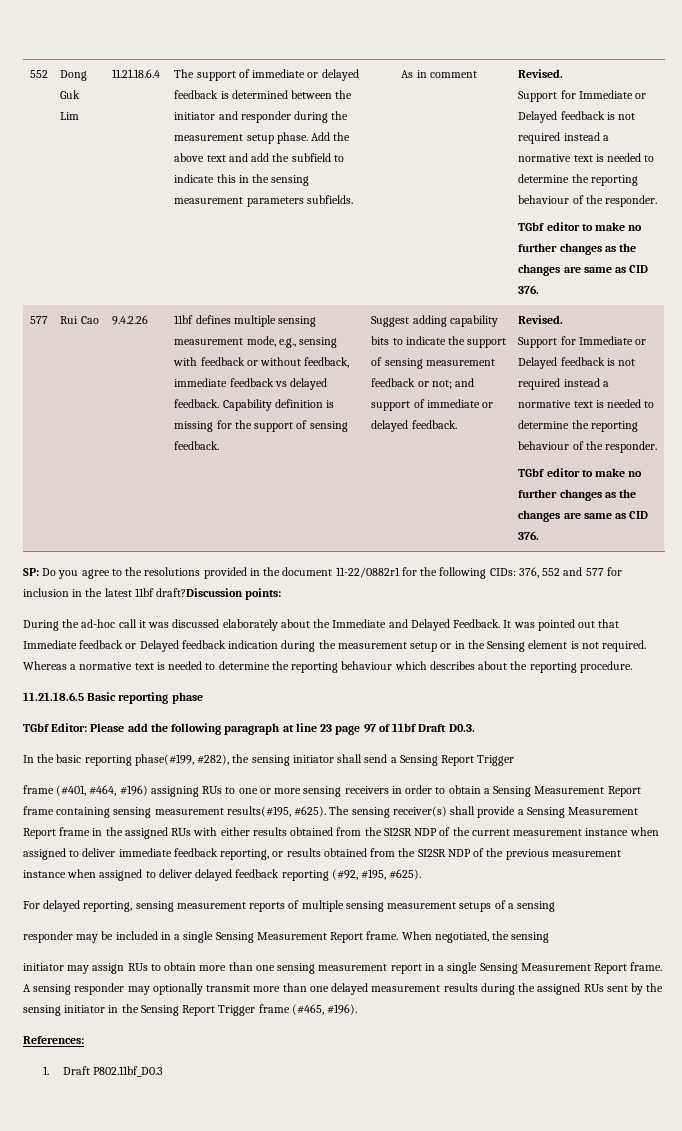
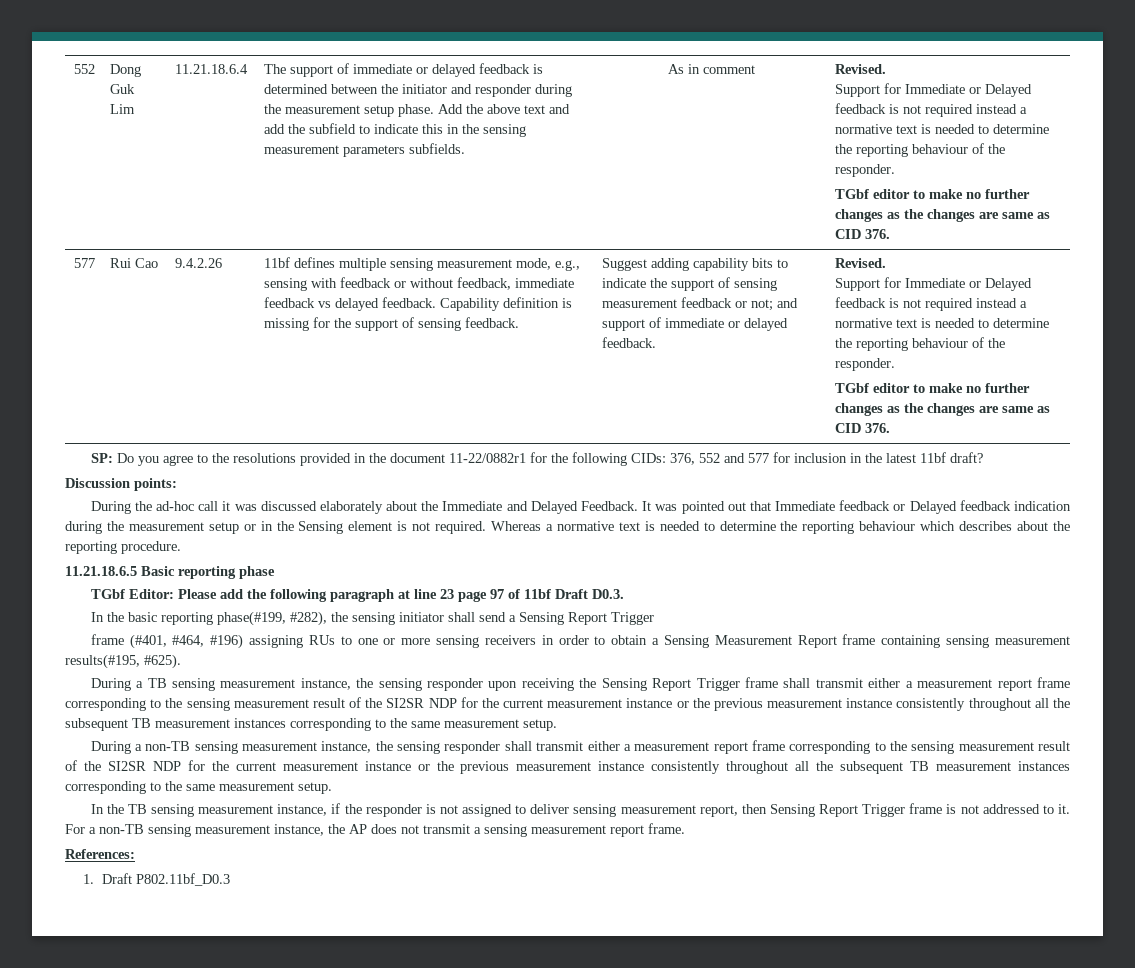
[156,588,244,597] draft?Discussion -> [949,452,983,463] [65,478,130,488] draft? // Discussion
[329,806,639,818] [23,827,659,839] [23,848,621,860] [23,869,422,881] [23,900,556,912] [23,931,550,943] [23,962,663,974] [23,983,664,995] [23,1005,119,1016] The sensing receiver(s) shall provide a Sensing Measurement Report frame in the assigned RUs with either results obtained from the SI2SR NDP of the current measurement instance when assigned to deliver immediate feedback reporting, or results obtained from the SI2SR NDP of the previous measurement instance when assigned to deliver delayed feedback reporting (#92, #195, #625). // For delayed reporting, sensing measurement reports of multiple sensing measurement setups of a sensing // responder may be included in a single Sensing Measurement Report frame. When negotiated, the sensing // initiator may assign RUs to obtain more than one sensing measurement report in a single Sensing Measurement Report frame. A sensing responder may optionally transmit more than one delayed measurement results during the assigned RUs sent by the sensing initiator in -> [90,678,574,691] // During a TB sensing measurement instance, the sensing responder upon receiving
[291,1004,358,1015] (#465, #196). -> [783,677,1070,691] [65,697,1070,711] [65,718,557,731] [90,740,1070,754] [65,760,1071,774] [65,781,332,794] [90,803,1070,817] [65,823,685,837] shall transmit either a measurement report frame corresponding to the sensing measurement result of the SI2SR NDP for the current measurement instance or the previous measurement instance consistently throughout all the subsequent TB measurement instances corresponding to the same measurement setup. // During a non-TB sensing measurement instance, the sensing responder shall transmit either a measurement report frame corresponding to the sensing measurement result of the SI2SR NDP for the current measurement instance or the previous measurement instance consistently throughout all the subsequent TB measurement instances corresponding to the same measurement setup. // In the TB sensing measurement instance, if the responder is not assigned to deliver sensing measurement report, then Sensing Report Trigger frame is not addressed to it. For a non-TB sensing measurement instance, the AP does not transmit a sensing measurement report frame.

